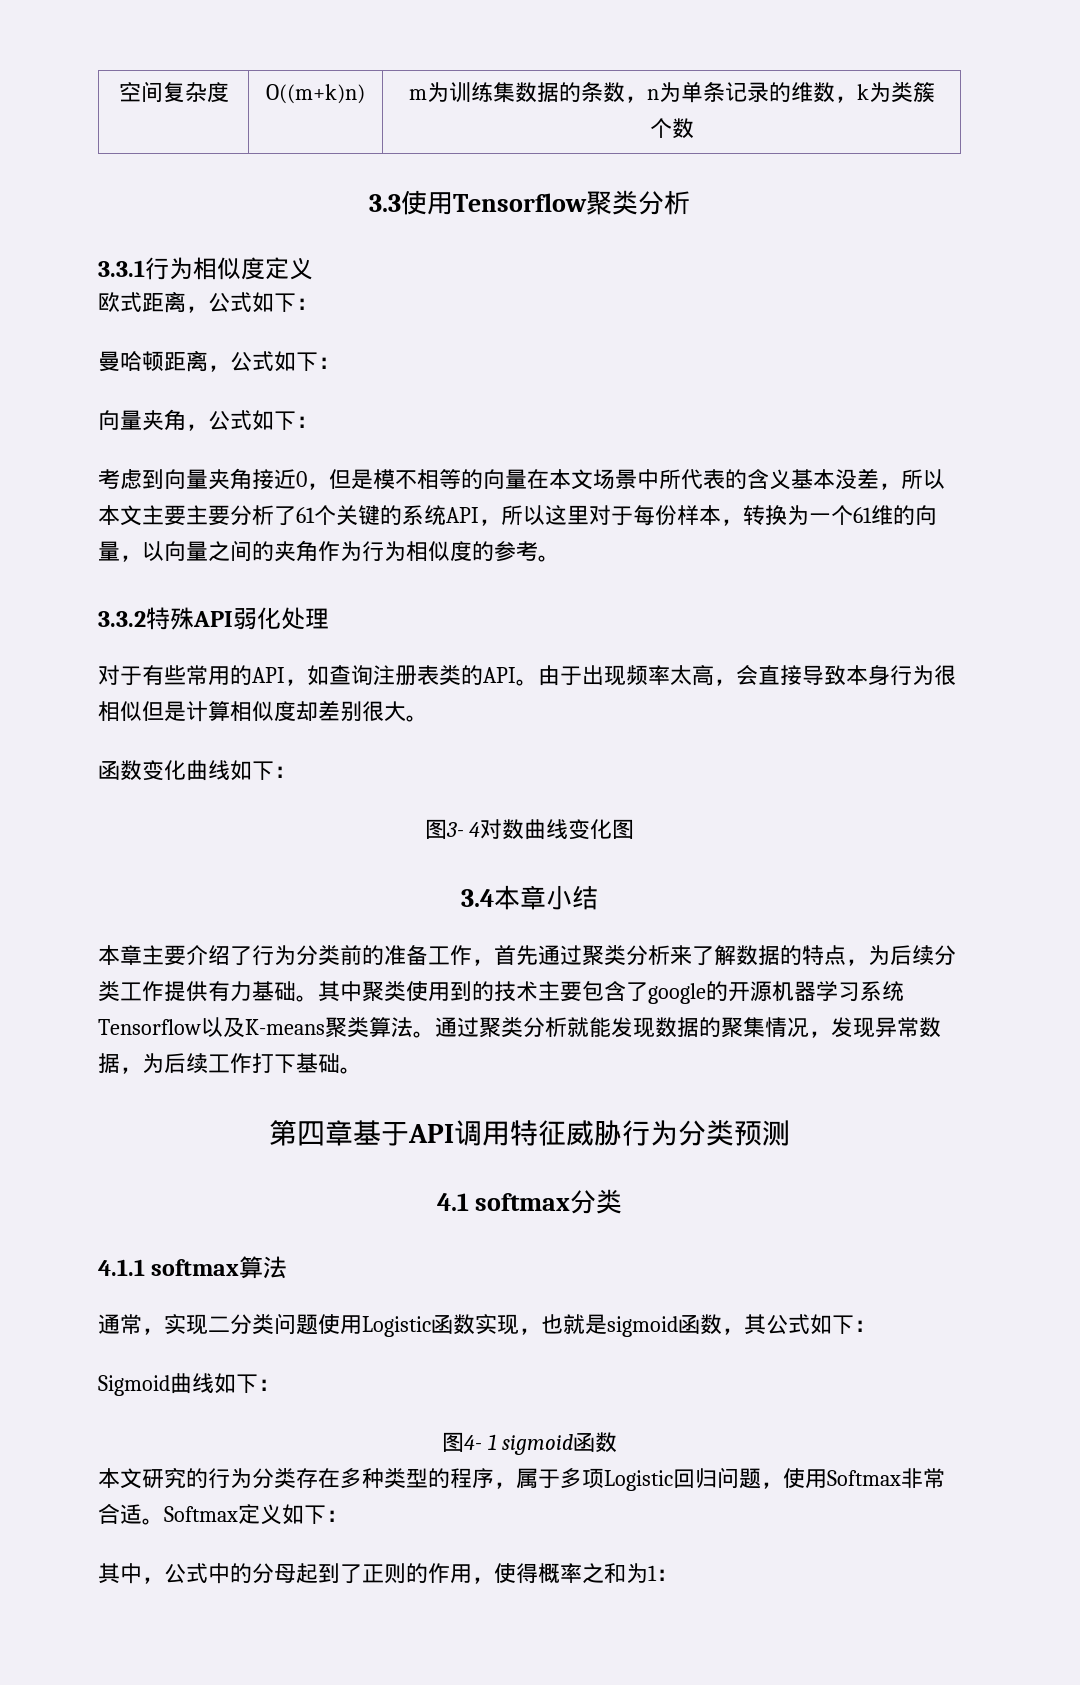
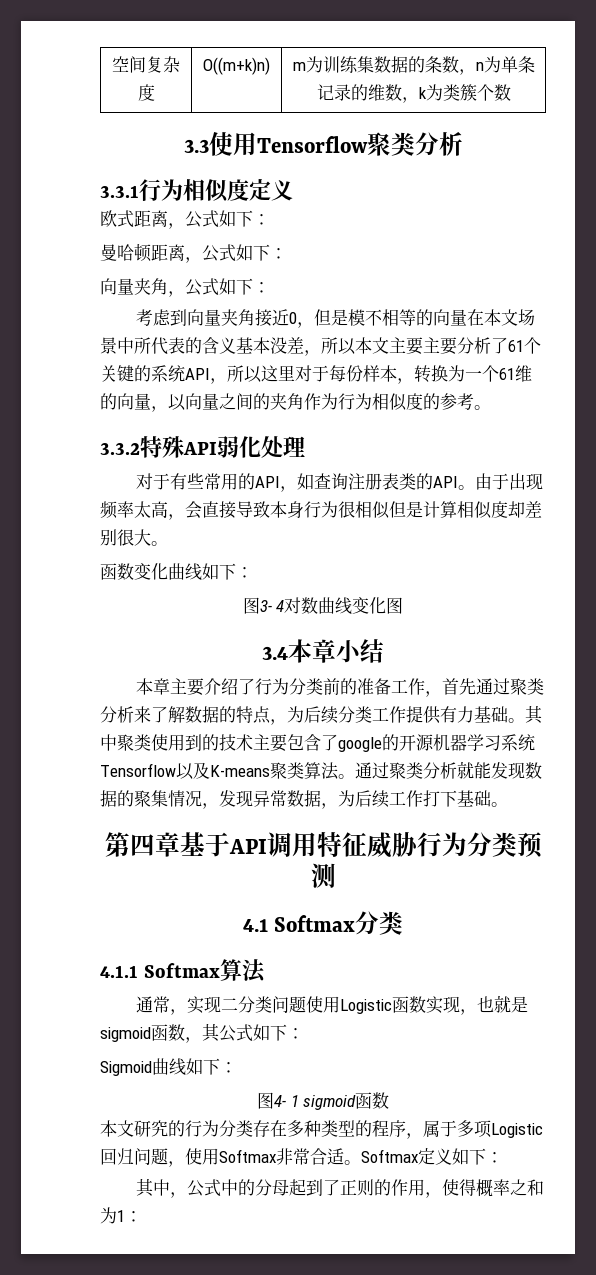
[475,1193,571,1211] softmax -> [274,915,356,932] Softmax
[151,1259,240,1276] softmax -> [143,963,220,978] Softmax

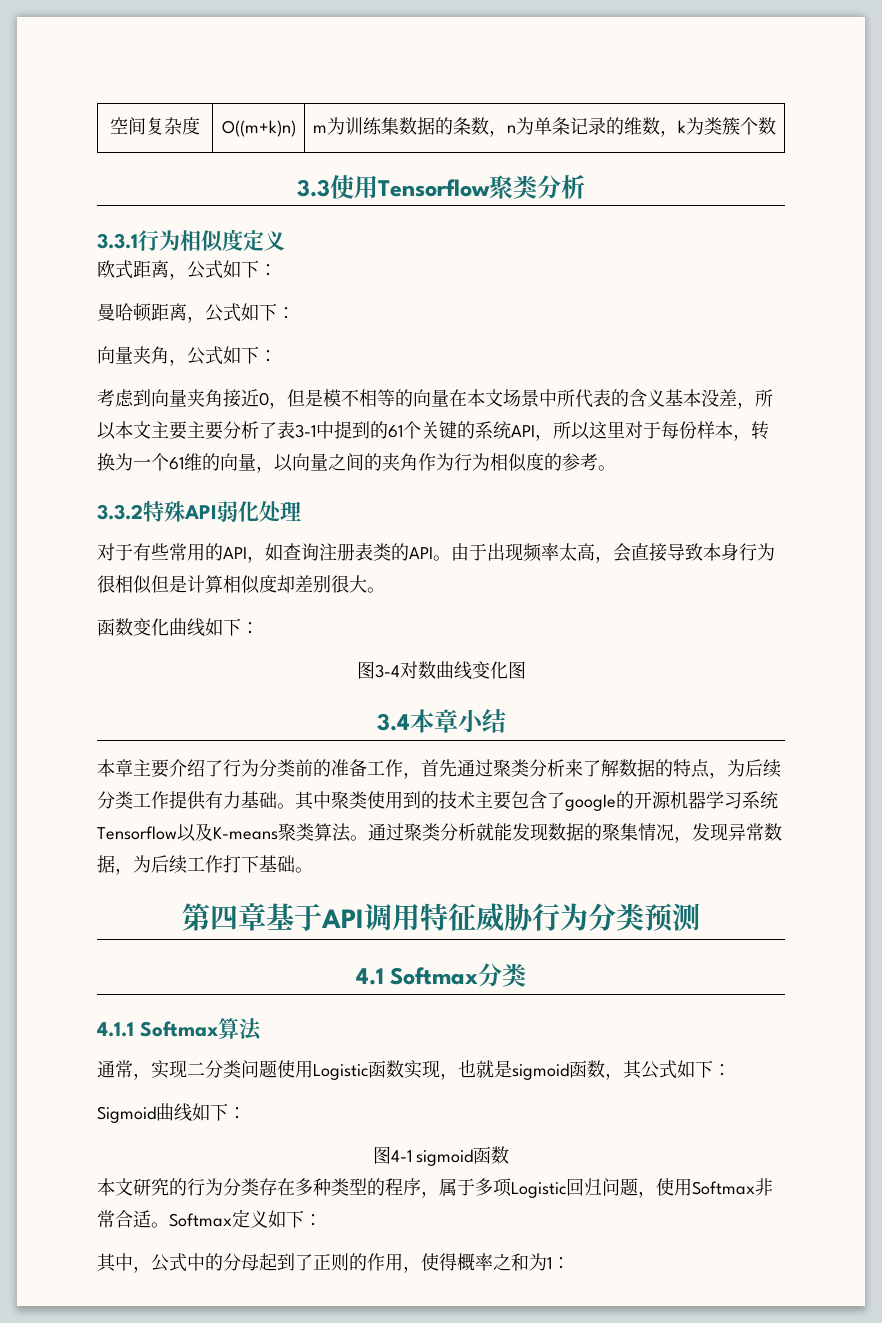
(508, 345) none -> [277,421,388,439] 表3-1中提到的
[259,600,285,612] 3- 4 -> [374,664,400,678] 3-4
[273,1095,299,1107] 4- 1 -> [390,1150,412,1162] 4-1

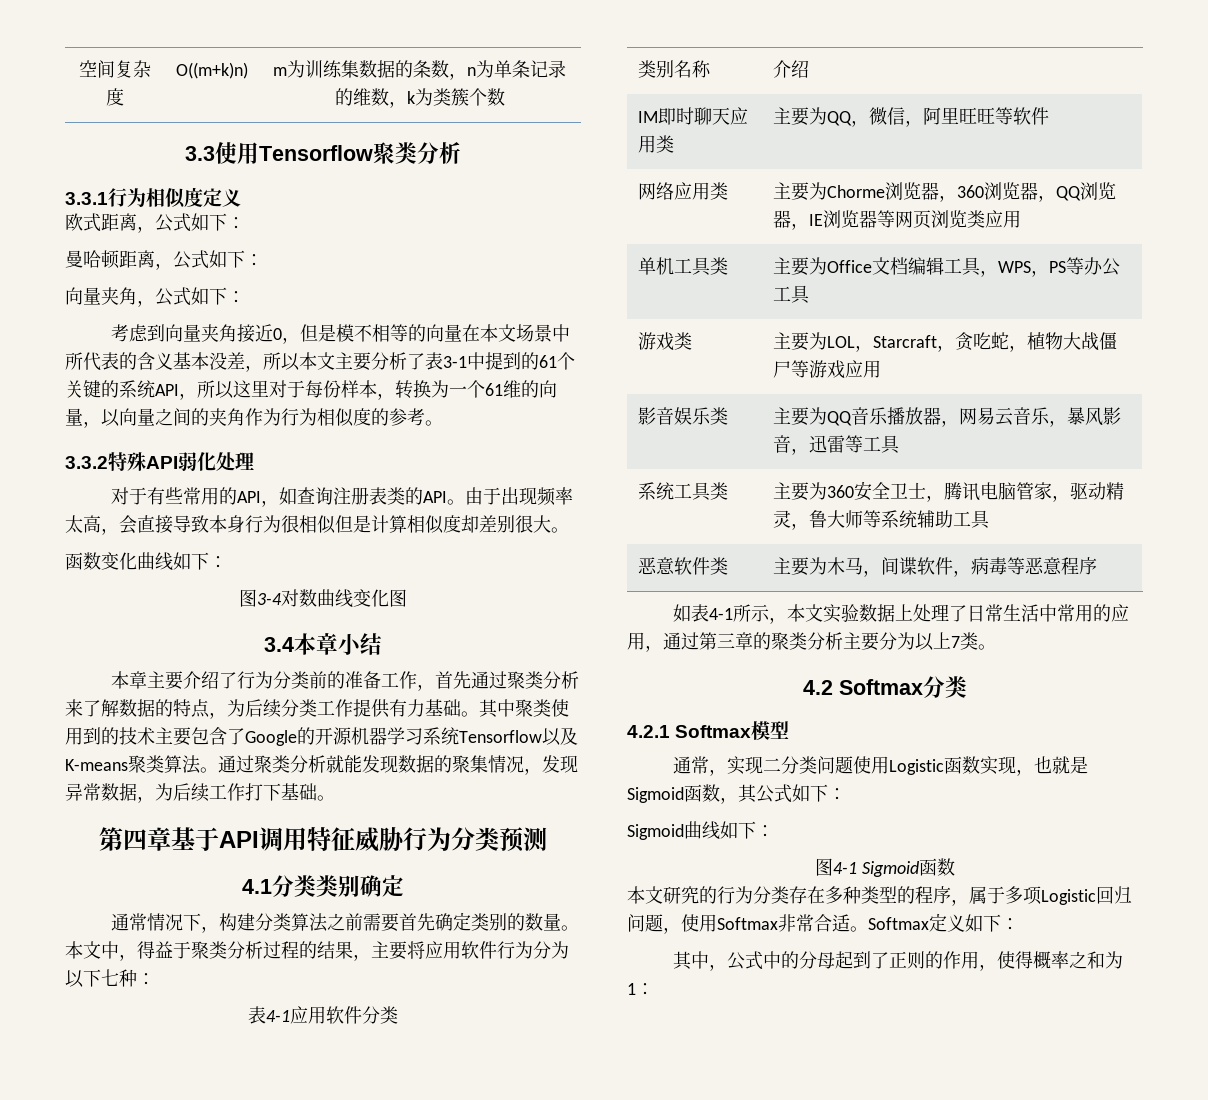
[187,421,223,440] 主要 -> (371, 361) none
[565,794,616,811] google -> [245,730,297,746] Google
(384, 976) none -> [272,875,404,897] [110,912,579,933] [65,941,569,961] [65,969,155,988] [248,1006,398,1024] [637,60,711,78] [772,60,809,78] [637,107,748,125] [637,135,674,153] [772,107,1049,127] [637,182,728,200] [772,182,1116,202] [772,210,1021,230] [637,257,728,276] [772,257,1120,277] [772,285,810,304] [637,332,692,351] [772,332,1117,352] [772,360,881,379] [637,407,728,425] [772,407,1121,427] [772,435,900,455] [637,482,728,501] [772,481,1124,502] [772,510,990,530] [637,557,728,575] [772,557,1097,577] [672,604,1129,624] [627,632,996,652] [803,680,833,695] 分类类别确定 // 通常情况下，构建分类算法之前需要首先确定类别的数量。本文中，得益于聚类分析过程的结果，主要将应用软件行为分为以下七种： // 表4-1应用软件分类 // 类别名称 | 介绍 // IM即时聊天应用类 | 主要为QQ，微信，阿里旺旺等软件 // 网络应用类 | 主要为Chorme浏览器，360浏览器，QQ浏览器，IE浏览器等网页浏览类应用 // 单机工具类 | 主要为Office文档编辑工具，WPS，PS等办公工具 // 游戏类 | 主要为LOL，Starcraft，贪吃蛇，植物大战僵尸等游戏应用 // 影音娱乐类 | 主要为QQ音乐播放器，网易云音乐，暴风影音，迅雷等工具 // 系统工具类 | 主要为360安全卫士，腾讯电脑管家，驱动精灵，鲁大师等系统辅助工具 // 恶意软件类 | 主要为木马，间谍软件，病毒等恶意程序 // 如表4-1所示，本文实验数据上处理了日常生活中常用的应用，通过第三章的聚类分析主要分为以上7类。 // 4.2
[97,1018,262,1041] 4.1.1 Softmax算法 -> [627,721,790,740] 4.2.1 Softmax模型
[512,1063,569,1080] sigmoid -> [627,787,684,803] Sigmoid
[416,1149,474,1166] sigmoid -> [861,861,919,877] Sigmoid

